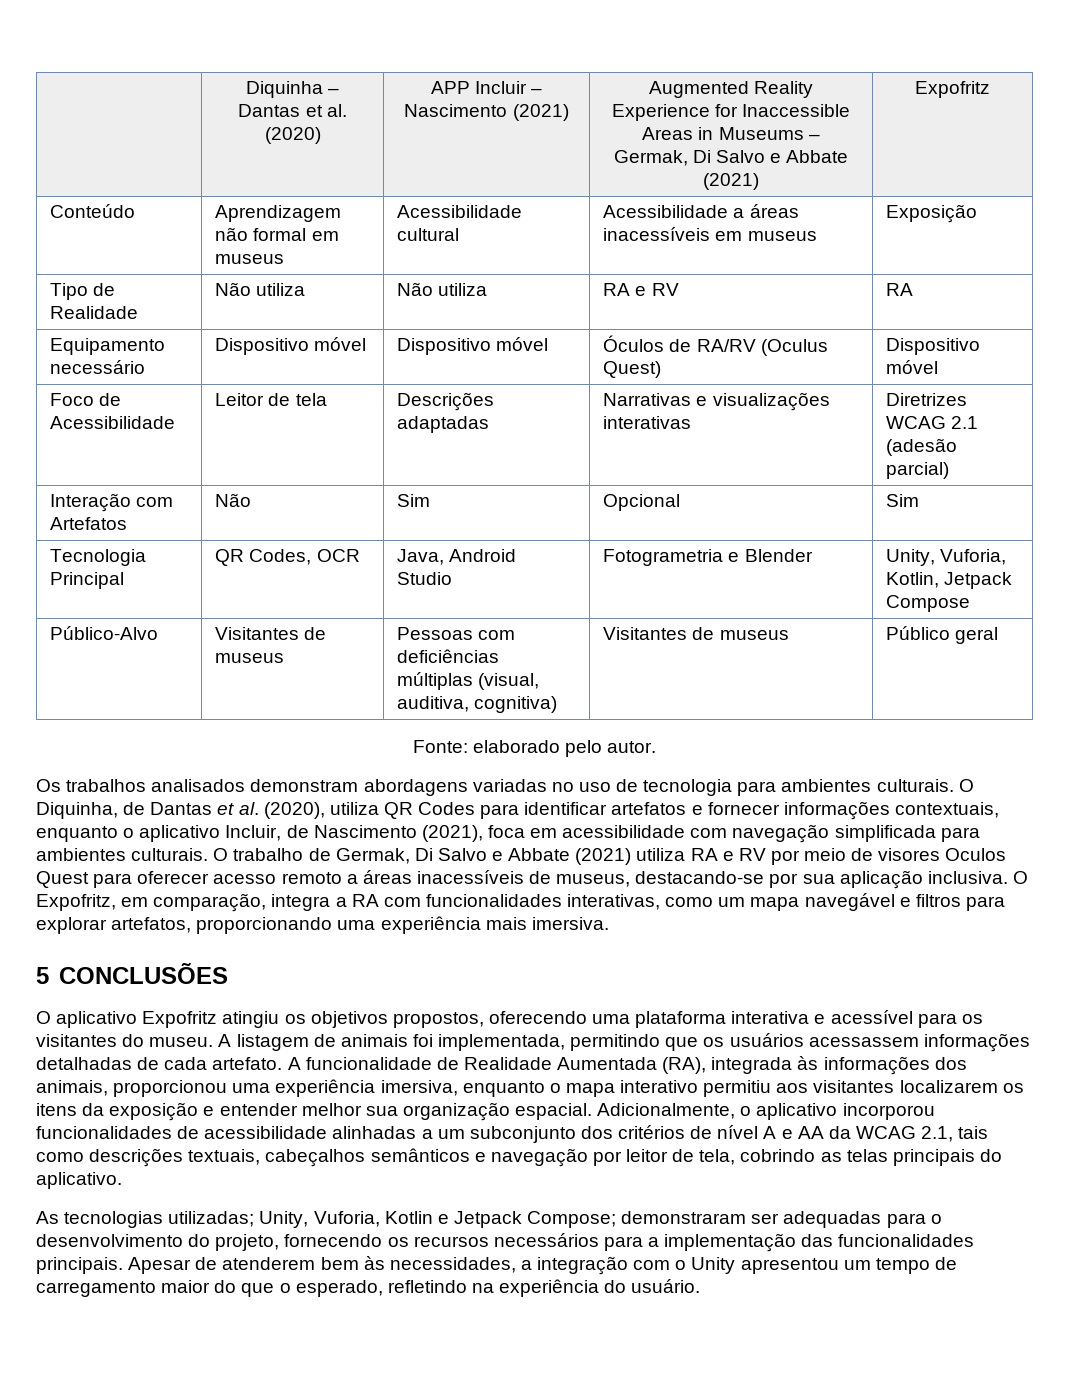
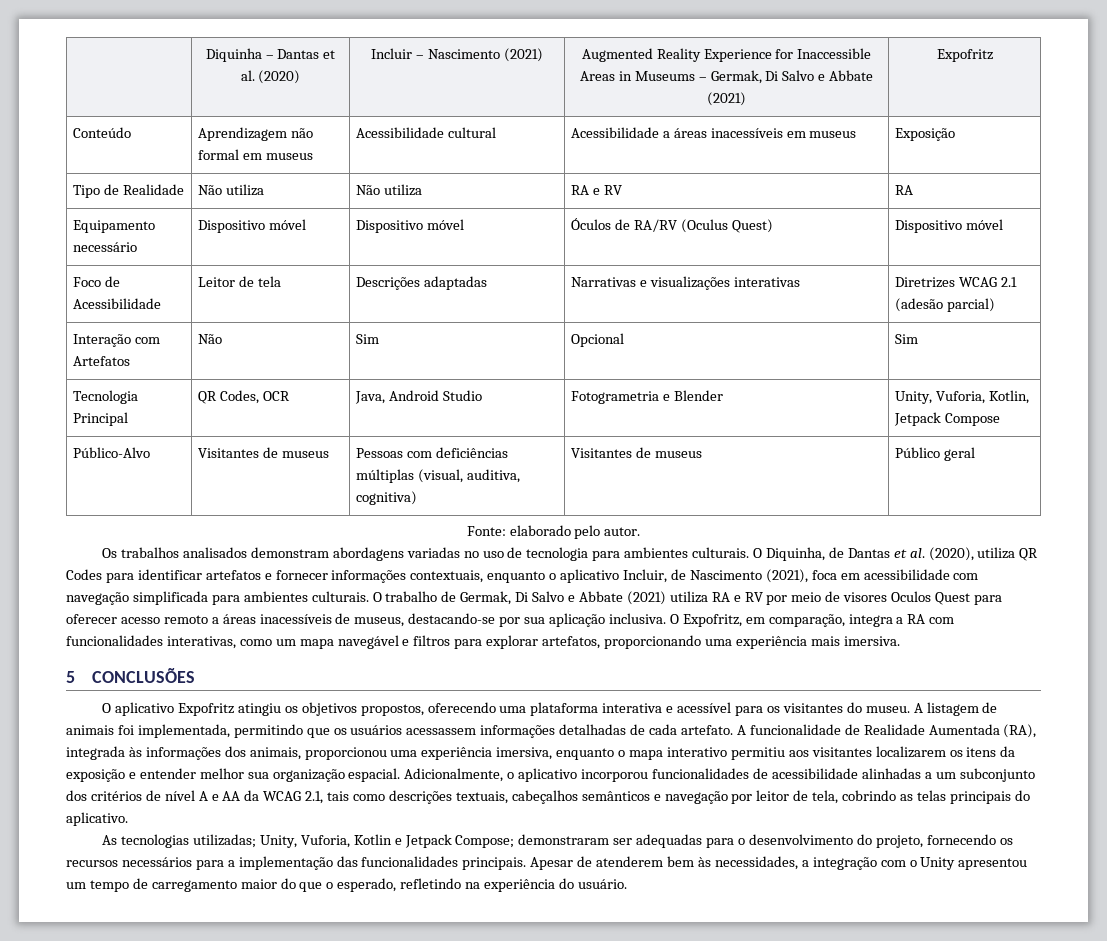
[430,81,470,94] APP -> (301, 77) none

